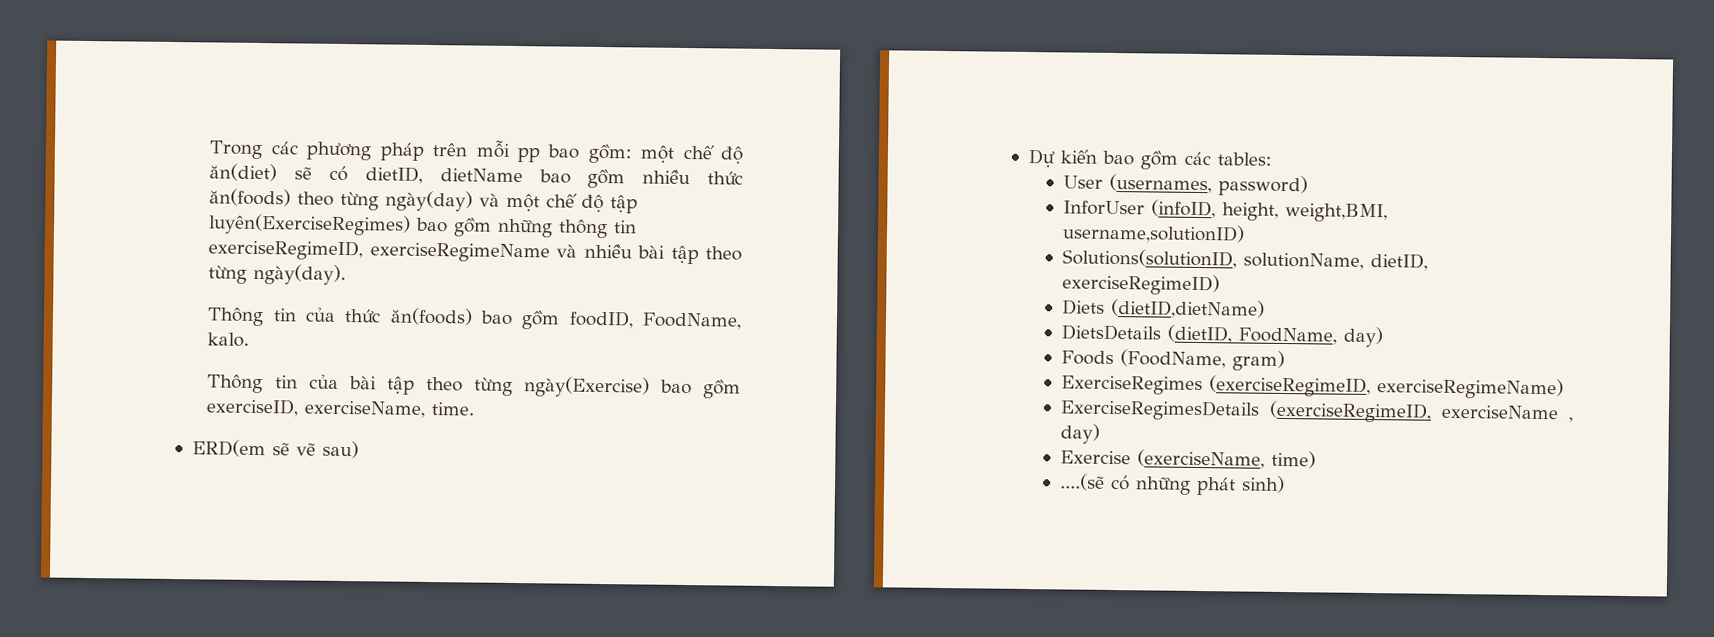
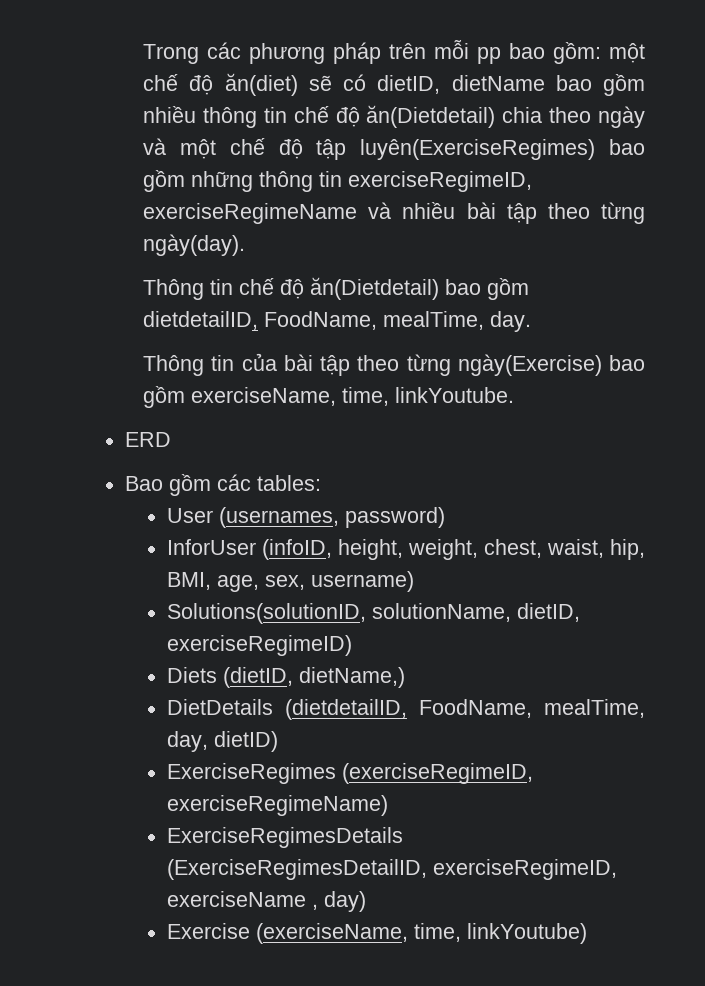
[706,171,743,185] [209,188,474,212] thức ăn(foods) theo từng ngày(day) -> [203,105,645,128] thông tin chế độ ăn(Dietdetail) chia theo ngày
[305,307,742,330] [207,332,250,347] của thức ăn(foods) bao gồm foodID, FoodName, kalo. -> [239,277,530,300] [143,311,532,332] chế độ ăn(Dietdetail) bao gồm dietdetailID, FoodName, mealTime, day.
[206,398,475,418] [192,439,360,459] [1028,148,1135,169] exerciseID, exerciseName, time. // ERD(em sẽ vẽ sau) // Dự kiến bao -> [191,387,515,406] [125,432,172,447] [125,476,164,491] exerciseName, time, linkYoutube. // ERD // Bao
[1285,203,1389,223] [1062,223,1246,244] weight,BMI, username,solutionID) -> [407,539,645,560] [166,571,414,592] weight, chest, waist, hip, BMI, age, sex, username)
[1111,298,1266,319] [1061,324,1384,348] [1061,349,1286,372] (dietID,dietName) // DietsDetails (dietID, FoodName, day) // Foods (FoodName, gram) -> [222,667,405,688] [166,699,645,720] [166,731,278,752] (dietID, dietName,) // DietDetails (dietdetailID, FoodName, mealTime, day, dietID)
[1269,400,1433,423] (exerciseRegimeID, -> [166,859,617,880] (ExerciseRegimesDetailID, exerciseRegimeID,
[1271,450,1317,469] [1060,473,1286,496] time) // ....(sẽ có những phát sinh) -> [413,923,587,944] time, linkYoutube)

